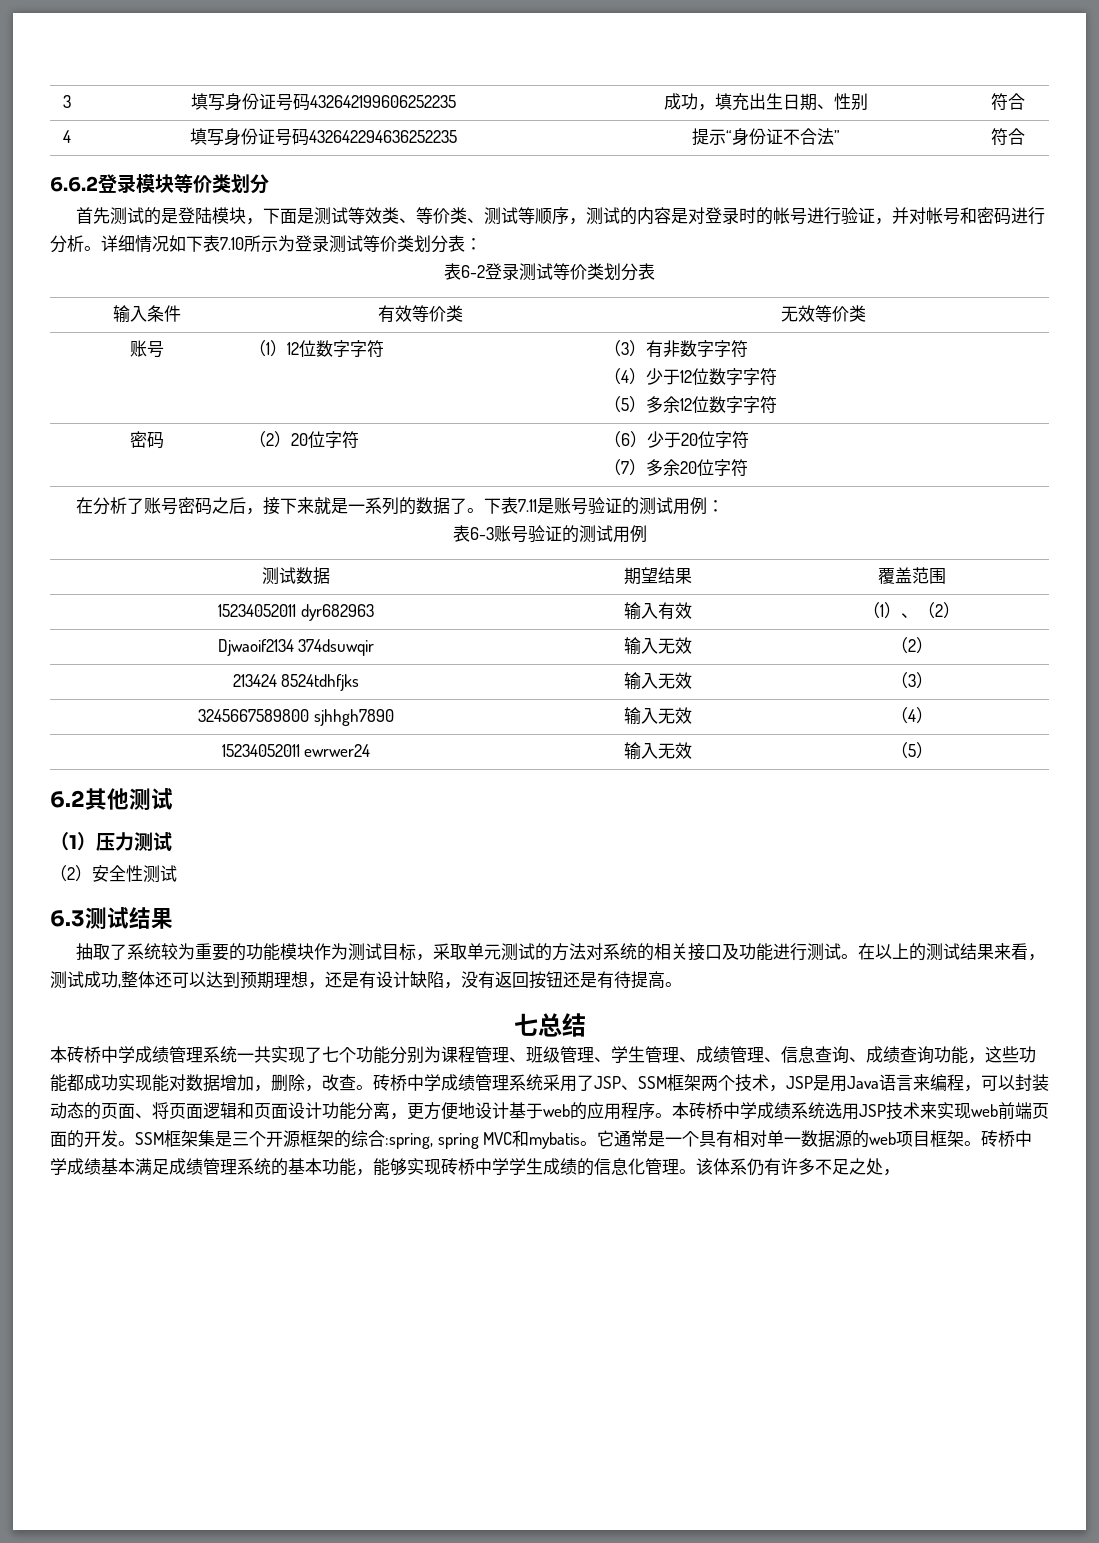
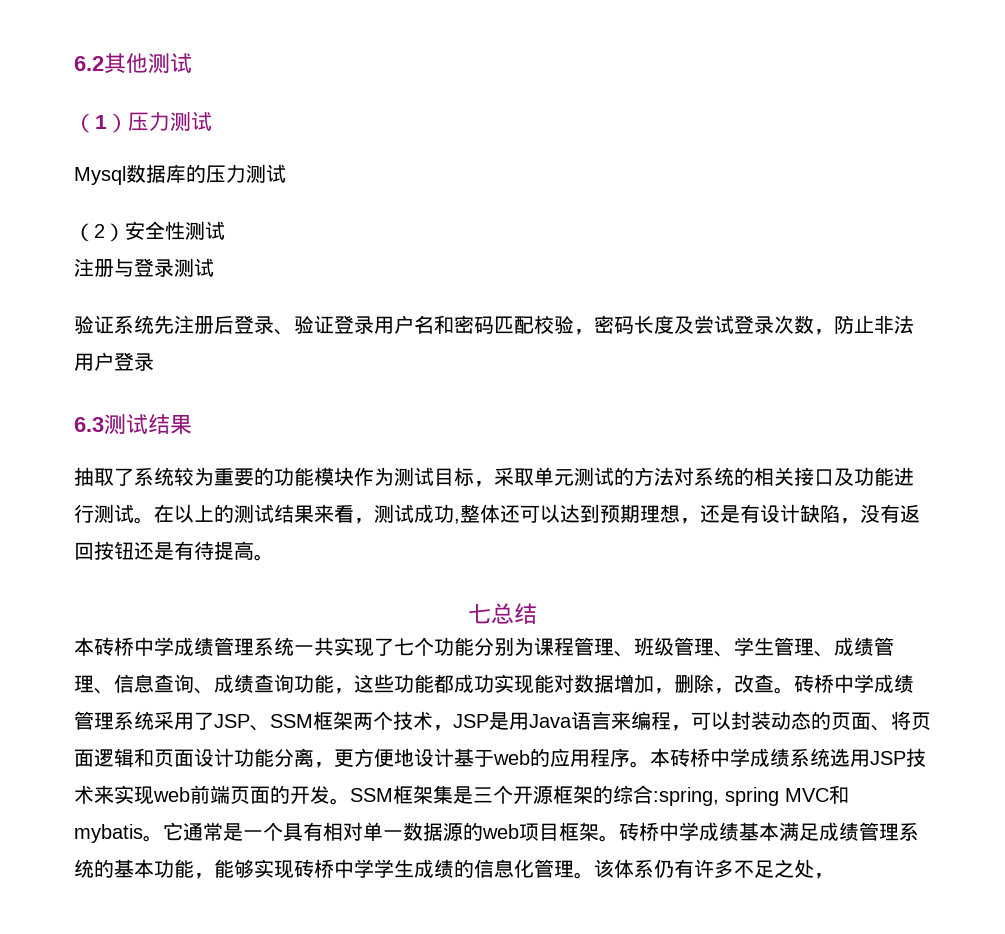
[63,95,71,108] [191,93,456,111] [663,93,868,111] [991,93,1025,111] [63,130,71,143] [190,128,457,146] [691,128,840,146] [991,128,1025,146] [50,174,269,194] [75,207,1045,225] [50,235,482,253] [444,263,655,281] [112,305,181,323] [377,305,463,323] [780,305,866,322] [129,340,164,358] [248,340,384,358] [603,340,748,358] [603,368,777,386] [603,396,777,414] [129,431,164,449] [248,431,359,449] [603,431,749,449] [603,459,748,477] [75,497,724,515] [452,525,647,543] [262,567,331,585] [624,567,692,585] [877,567,946,584] [218,604,374,621] [624,602,692,620] [863,602,960,619] [217,639,375,656] [624,637,692,655] [890,637,933,654] [232,674,360,691] [624,672,692,690] [890,672,933,689] [198,709,394,726] [624,707,692,725] [890,707,933,724] [221,744,371,757] [624,742,692,760] [890,742,933,759] 3 | 填写身份证号码432642199606252235 | 成功，填充出生日期、性别 | 符合 // 4 | 填写身份证号码432642294636252235 | 提示“身份证不合法” | 符合 // 6.6.2登录模块等价类划分 // 首先测试的是登陆模块，下面是测试等效类、等价类、测试等顺序，测试的内容是对登录时的帐号进行验证，并对帐号和密码进行分析。详细情况如下表7.10所示为登录测试等价类划分表： // 表6-2登录测试等价类划分表 // 输入条件 | 有效等价类 | 无效等价类 // 账号 | （1）12位数字字符 | （3）有非数字字符 // （4）少于12位数字字符 // （5）多余12位数字字符 // 密码 | （2）20位字符 | （6）少于20位字符 // （7）多余20位字符 // 在分析了账号密码之后，接下来就是一系列的数据了。下表7.11是账号验证的测试用例： // 表6-3账号验证的测试用例 // 测试数据 | 期望结果 | 覆盖范围 // 15234052011 dyr682963 | 输入有效 | （1）、（2） // Djwaoif2134 374dsuwqir | 输入无效 | （2） // 213424 8524tdhfjks | 输入无效 | （3） // 3245667589800 sjhhgh7890 | 输入无效 | （4） // 15234052011 ewrwer24 | 输入无效 | （5） // -> (74, 63) none
(172, 841) none -> [74,164,286,185] // Mysql数据库的压力测试
(177, 873) none -> [74,258,214,277] [74,315,914,335] [74,352,154,371] // 注册与登录测试 // 验证系统先注册后登录、验证登录用户名和密码匹配校验，密码长度及尝试登录次数，防止非法用户登录

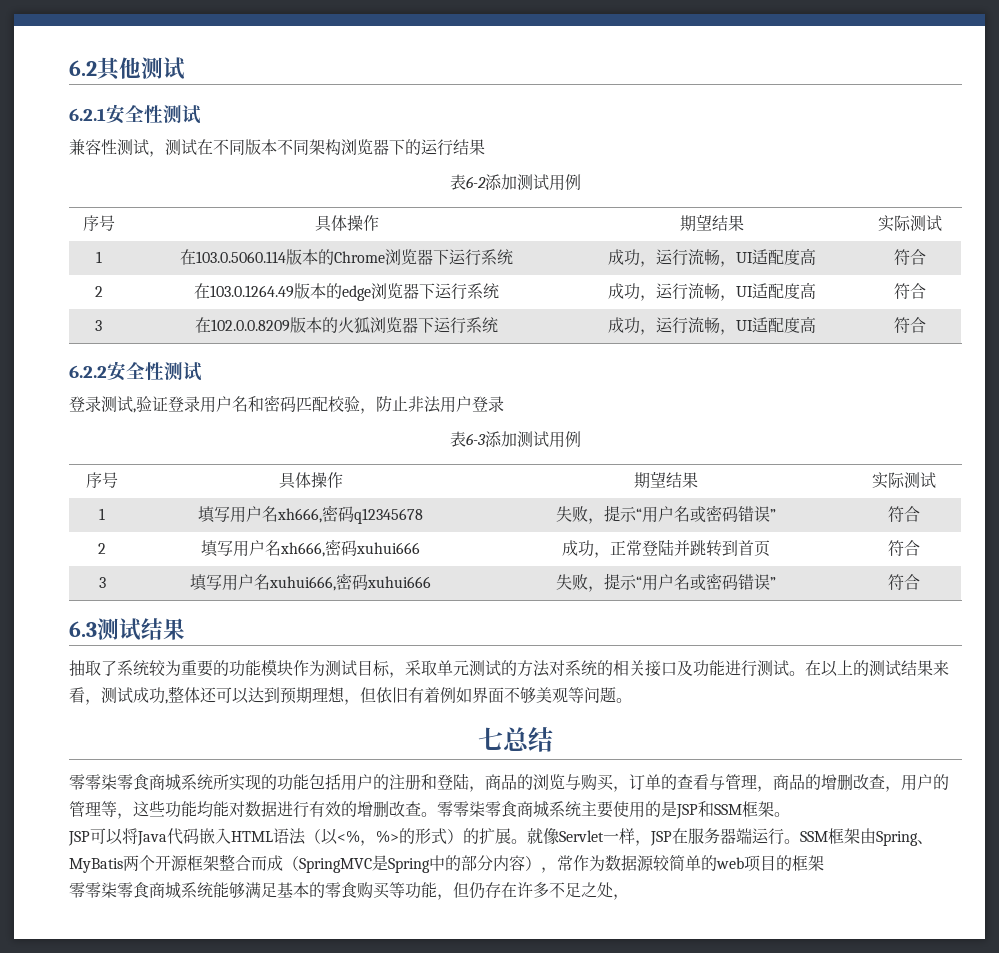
[74,112,212,133] [74,164,286,185] [74,221,225,242] [74,258,214,277] [74,315,294,335] （1）压力测试 // Mysql数据库的压力测试 // （2）安全性测试 // 注册与登录测试 // 验证系统先注册后登录、 -> [69,104,201,124] [69,139,485,157] [450,174,581,191] [82,215,115,231] [314,215,379,232] [680,214,744,231] [878,215,942,232] [95,251,102,263] [180,249,513,266] [608,248,816,267] [894,249,926,265] [94,286,103,297] [194,283,499,301] [608,282,816,301] [894,283,926,299] [95,320,102,331] [195,317,498,334] [608,316,816,335] [894,317,926,333] [69,361,202,381] [69,396,136,413] 6.2.1安全性测试 // 兼容性测试，测试在不同版本不同架构浏览器下的运行结果 // 表6-2添加测试用例 // 序号 | 具体操作 | 期望结果 | 实际测试 // 1 | 在103.0.5060.114版本的Chrome浏览器下运行系统 | 成功，运行流畅，UI适配度高 | 符合 // 2 | 在103.0.1264.49版本的edge浏览器下运行系统 | 成功，运行流畅，UI适配度高 | 符合 // 3 | 在102.0.0.8209版本的火狐浏览器下运行系统 | 成功，运行流畅，UI适配度高 | 符合 // 6.2.2安全性测试 // 登录测试,
[594,315,914,335] [74,352,154,371] 密码长度及尝试登录次数，防止非法用户登录 -> [376,395,504,413] [450,431,581,448] [86,472,118,488] [278,472,343,489] [634,471,698,488] [871,472,936,489] [99,508,105,520] [198,505,423,524] [556,505,776,524] [887,506,920,522] [98,543,106,554] [201,539,420,557] [562,539,770,558] [887,540,920,556] [98,577,106,588] [190,573,431,591] [556,573,776,592] [887,574,920,590] 防止非法用户登录 // 表6-3添加测试用例 // 序号 | 具体操作 | 期望结果 | 实际测试 // 1 | 填写用户名xh666,密码q12345678 | 失败，提示“用户名或密码错误” | 符合 // 2 | 填写用户名xh666,密码xuhui666 | 成功，正常登陆并跳转到首页 | 符合 // 3 | 填写用户名xuhui666,密码xuhui666 | 失败，提示“用户名或密码错误” | 符合
[700,504,920,524] [74,541,274,561] [468,603,537,625] [74,637,894,657] [74,674,914,694] [74,711,931,731] [74,748,926,768] [74,785,849,806] [74,822,463,843] 还是有设计缺陷，没有返回按钮还是有待提高。 // 七总结 // 本砖桥中学成绩管理系统一共实现了七个功能分别为课程管理、班级管理、学生管理、成绩管理、信息查询、成绩查询功能，这些功能都成功实现能对数据增加，删除，改查。砖桥中学成绩管理系统采用了JSP、SSM框架两个技术，JSP是用Java语言来编程，可以封装动态的页面、将页面逻辑和页面设计功能分离，更方便地设计基于web的应用程序。本砖桥中学成绩系统选用JSP技术来实现web前端页面的开发。SSM框架集是三个开源框架的综合:spring, spring MVC和mybatis。它通常是一个具有相对单一数据源 -> [360,687,632,704] [478,727,553,752] [69,773,949,792] [69,801,790,819] [68,828,933,846] [69,854,701,873] 但依旧有着例如界面不够美观等问题。 // 七总结 // 零零柒零食商城系统所实现的功能包括用户的注册和登陆，商品的浏览与购买，订单的查看与管理，商品的增删改查，用户的管理等，这些功能均能对数据进行有效的增删改查。零零柒零食商城系统主要使用的是JSP和SSM框架。 // JSP可以将Java代码嵌入HTML语法（以<%，%>的形式）的扩展。就像Servlet一样，JSP在服务器端运行。SSM框架由Spring、MyBatis两个开源框架整合而成（SpringMVC是Spring中的部分内容），常作为数据源较简单
[559,822,919,842] [74,859,694,879] 框架。砖桥中学成绩基本满足成绩管理系统的基本功能，能够实现砖桥中学学生成绩的信息化管理。该体系仍有 -> [776,855,824,871] [69,882,517,900] 的框架 // 零零柒零食商城系统能够满足基本的零食购买等功能，但仍存在

